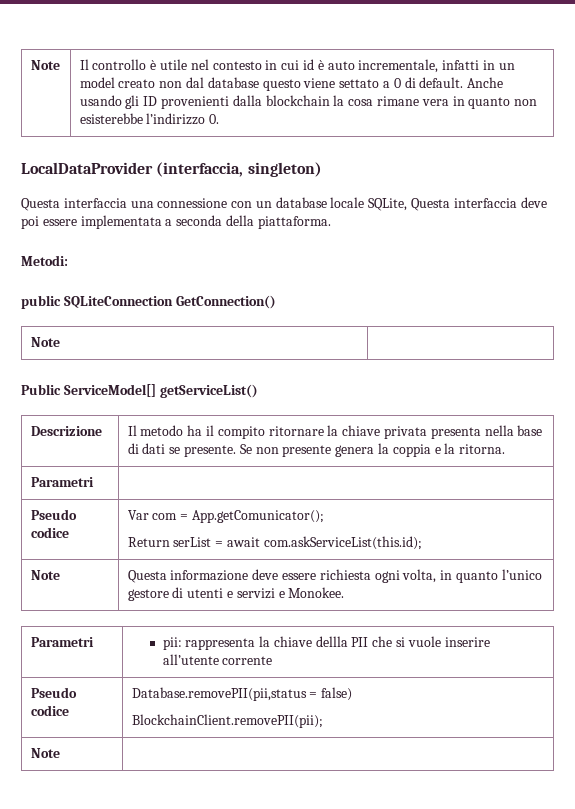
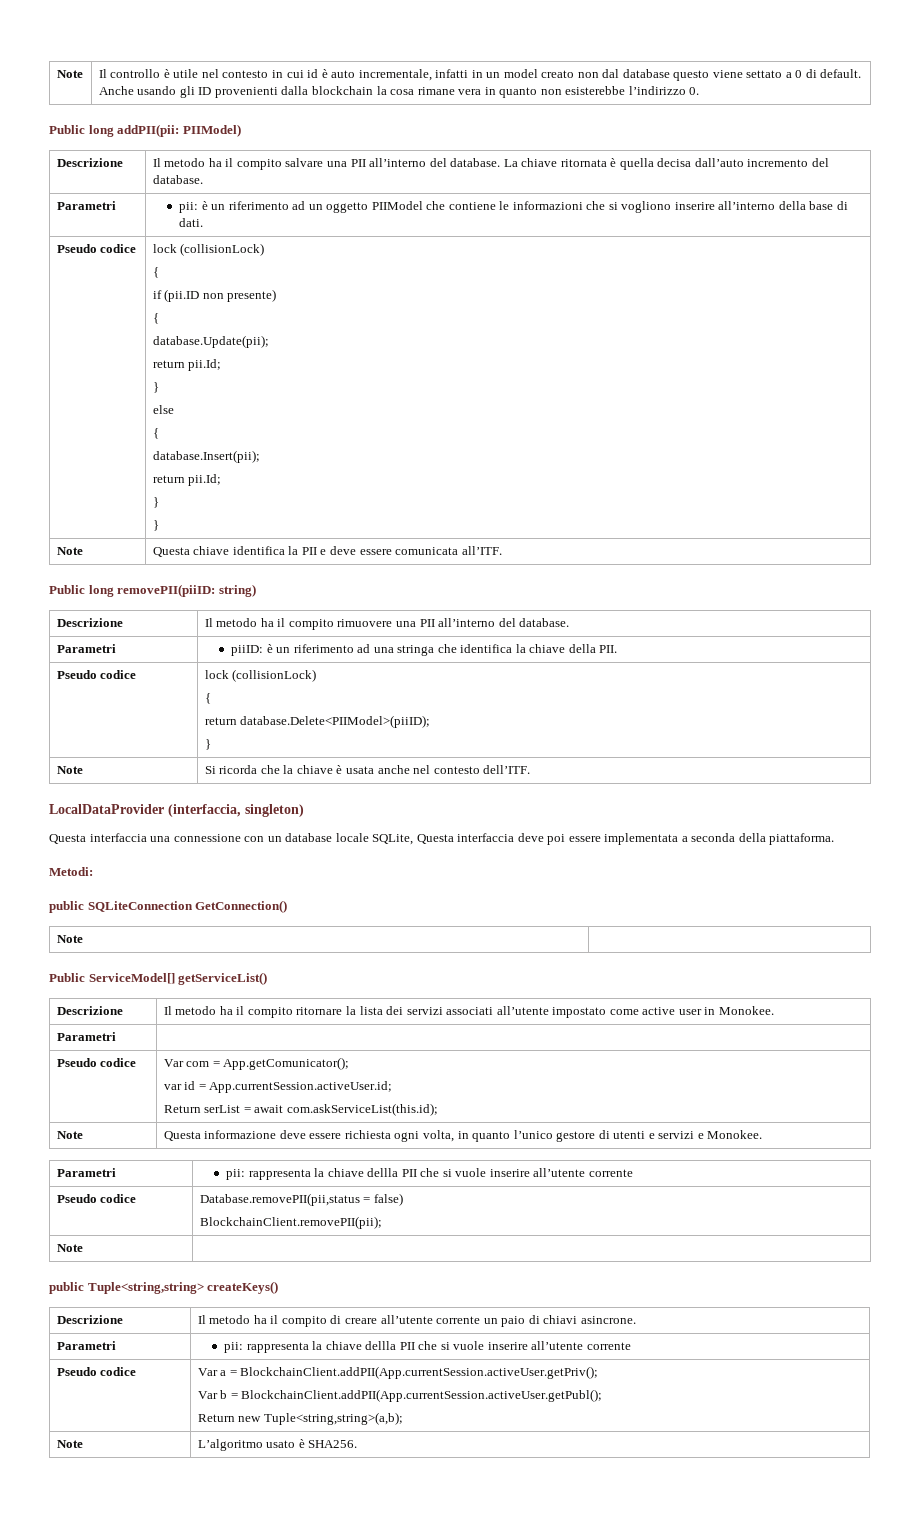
(220, 119) none -> [49,124,241,137] [56,158,123,167] [152,158,829,170] [152,175,203,184] [56,201,116,210] [179,201,848,213] [179,218,204,227] [56,244,137,253] [152,243,265,256] [152,267,159,278] [152,289,277,302] [152,313,159,324] [152,335,269,348] [152,359,222,371] [152,382,159,393] [152,405,174,414] [152,428,159,439] [152,450,260,463] [152,474,222,486] [152,497,159,508] [152,520,159,531] [56,547,83,555] [152,546,502,557] [49,584,256,597] [56,618,123,627] [204,618,570,630] [56,644,116,653] [231,644,618,656] [56,670,137,679] [204,669,317,682] [204,693,211,704] [204,715,431,728] [204,739,211,750] [56,766,83,774] [204,765,531,774] // Public long addPII(pii: PIIModel) // Descrizione | Il metodo ha il compito salvare una PII all’interno del database. La chiave ritornata è quella decisa dall’auto incremento del database. // Parametri | pii: è un riferimento ad un oggetto PIIModel che contiene le informazioni che si vogliono inserire all’interno della base di dati. // Pseudo codice | lock (collisionLock) // { // if (pii.ID non presente) // { // database.Update(pii); // return pii.Id; // } // else // { // database.Insert(pii); // return pii.Id; // } // } // Note | Questa chiave identifica la PII e deve essere comunicata all’ITF. // Public long removePII(piiID: string) // Descrizione | Il metodo ha il compito rimuovere una PII all’interno del database. // Parametri | piiID: è un riferimento ad una stringa che identifica la chiave della PII. // Pseudo codice | lock (collisionLock) // { // return database.Delete<PIIModel>(piiID); // } // Note | Si ricorda che la chiave è usata anche nel contesto dell’ITF.
[342,425,543,439] [127,443,506,457] chiave privata presenta nella base di dati se presente. Se non presente genera la coppia e la ritorna. -> [359,1006,774,1018] lista dei servizi associati all’utente impostato come active user in Monokee.
(325, 516) none -> [163,1081,393,1093] // var id = App.currentSession.activeUser.id;
(60, 753) none -> [49,1281,279,1294] [56,1315,123,1324] [197,1315,636,1327] [56,1341,116,1350] [224,1341,631,1353] [56,1367,137,1376] [197,1366,599,1379] [197,1389,603,1402] [197,1412,403,1425] [56,1440,83,1448] [197,1439,358,1451] // public Tuple<string,string> createKeys() // Descrizione | Il metodo ha il compito di creare all’utente corrente un paio di chiavi asincrone. // Parametri | pii: rappresenta la chiave dellla PII che si vuole inserire all’utente corrente // Pseudo codice | Var a = BlockchainClient.addPII(App.currentSession.activeUser.getPriv(); // Var b = BlockchainClient.addPII(App.currentSession.activeUser.getPubl(); // Return new Tuple<string,string>(a,b); // Note | L’algoritmo usato è SHA256.

